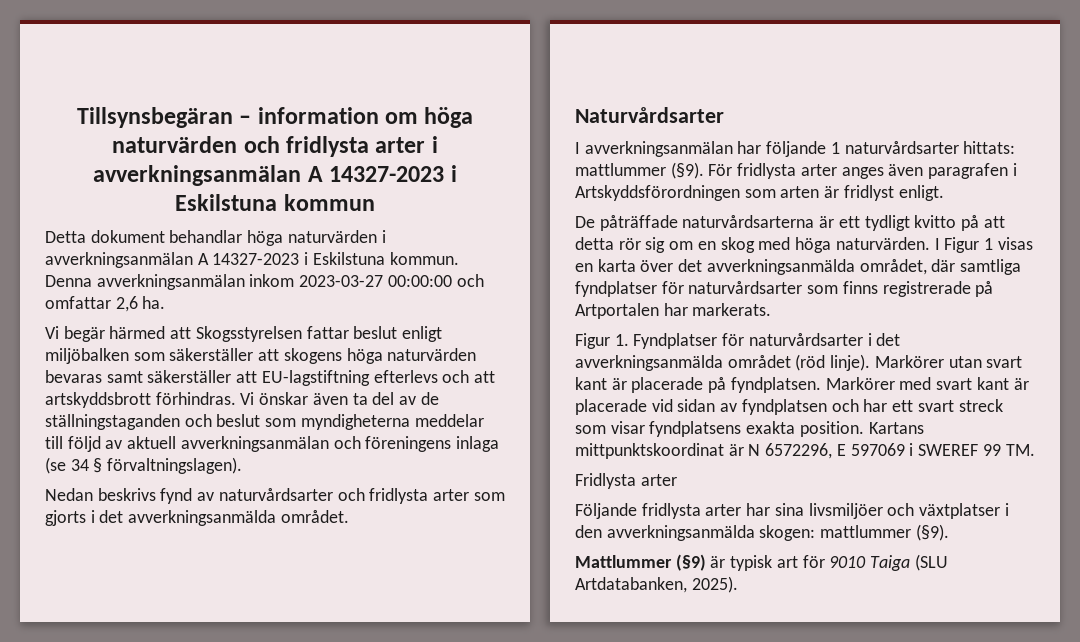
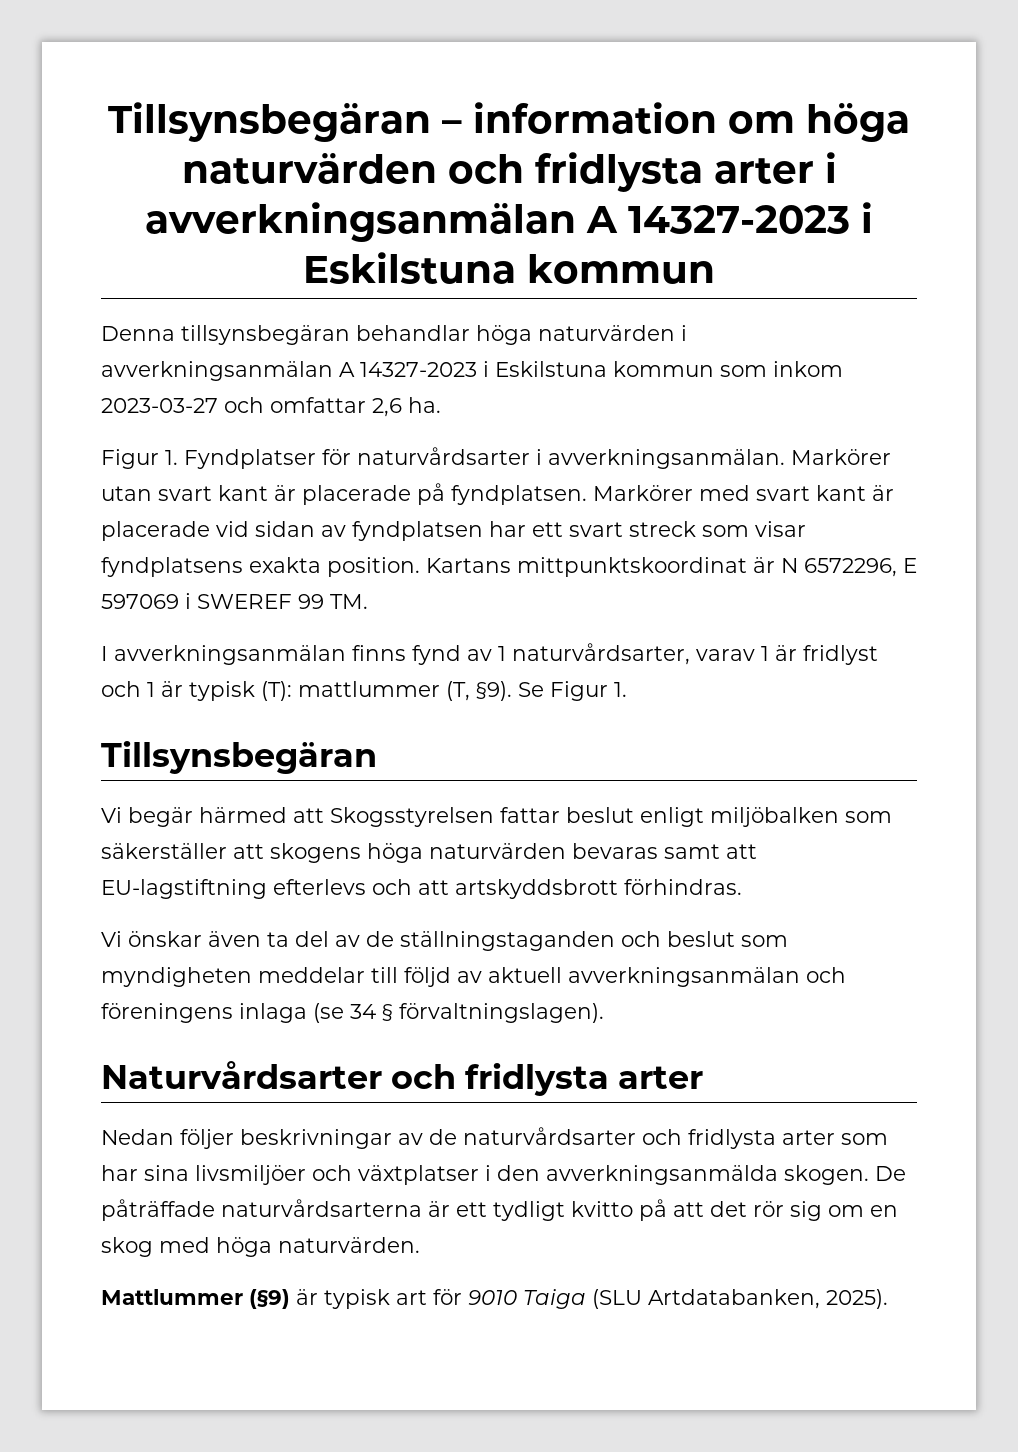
[45,230,165,243] Detta dokument -> [101,325,350,345] Denna tillsynsbegäran
[389,252,459,265] [45,274,245,290] kommun. Denna avverkningsanmälan -> [613,361,767,377] kommun som
[387,275,452,287] 00:00:00 -> (218, 405) none
[45,326,443,342] [45,348,477,364] [45,370,496,386] [45,392,439,408] [45,414,484,430] [45,436,500,452] [45,457,243,474] [45,488,505,504] [45,510,349,526] [575,107,724,123] [575,141,1016,157] [575,162,1017,179] [575,185,944,201] [575,215,1005,231] [575,237,1033,253] [575,259,1022,275] [575,281,994,297] [575,303,772,319] // Vi begär härmed att Skogsstyrelsen fattar beslut enligt miljöbalken som säkerställer att skogens höga naturvärden bevaras samt säkerställer att EU-lagstiftning efterlevs och att artskyddsbrott förhindras. Vi önskar även ta del av de ställningstaganden och beslut som myndigheterna meddelar till följd av aktuell avverkningsanmälan och föreningens inlaga (se 34 § förvaltningslagen). // Nedan beskrivs fynd av naturvårdsarter och fridlysta arter som gjorts i det avverkningsanmälda området. // Naturvårdsarter // I avverkningsanmälan har följande 1 naturvårdsarter hittats: mattlummer (§9). För fridlysta arter anges även paragrafen i Artskyddsförordningen som arten är fridlyst enligt. // De påträffade naturvårdsarterna är ett tydligt kvitto på att detta rör sig om en skog med höga naturvärden. I Figur 1 visas en karta över det avverkningsanmälda området, där samtliga fyndplatser för naturvårdsarter som finns registrerade på Artportalen har markerats. -> (441, 405) none
[876,333,901,346] [575,354,871,371] det avverkningsanmälda området (röd linje). -> [548,449,785,469] avverkningsanmälan.
[831,399,859,412] och -> (483, 531) none
[575,473,677,489] [575,503,742,519] Fridlysta arter // Följande fridlysta arter -> [101,643,878,665] [101,681,627,701] [101,741,377,774] [101,807,892,827] [101,843,757,863] [101,879,742,899] [101,931,788,951] [101,967,846,987] [101,1003,604,1023] [101,1061,704,1096] [101,1127,888,1149] I avverkningsanmälan finns fynd av 1 naturvårdsarter, varav 1 är fridlyst och 1 är typisk (T): mattlummer (T, §9). Se Figur 1. // Tillsynsbegäran // Vi begär härmed att Skogsstyrelsen fattar beslut enligt miljöbalken som säkerställer att skogens höga naturvärden bevaras samt att EU-lagstiftning efterlevs och att artskyddsbrott förhindras. // Vi önskar även ta del av de ställningstaganden och beslut som myndigheten meddelar till följd av aktuell avverkningsanmälan och föreningens inlaga (se 34 § förvaltningslagen). // Naturvårdsarter och fridlysta arter // Nedan följer beskrivningar av de naturvårdsarter och fridlysta arter som
[759,524,949,541] skogen: mattlummer (§9). -> [784,1165,906,1185] [101,1199,898,1221] [101,1237,420,1257] skogen. De påträffade naturvårdsarterna är ett tydligt kvitto på att det rör sig om en skog med höga naturvärden.

